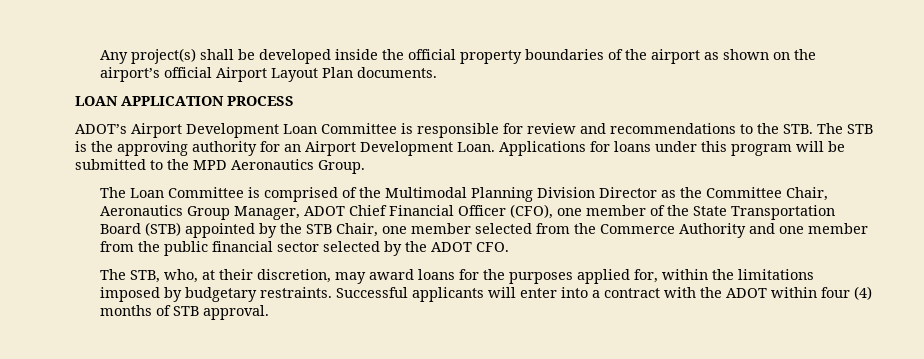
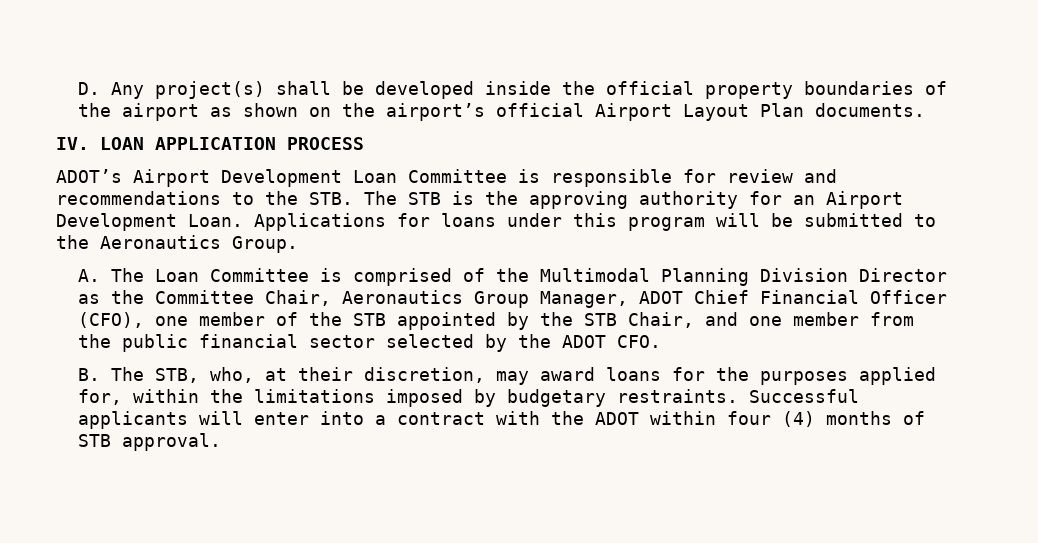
(100, 57) none -> [78,82,101,95] D.
(438, 72) none -> [55,137,89,150] IV.
[192,160,227,170] MPD -> (89, 242) none
(365, 167) none -> [78,269,101,282] A.
[693,205,836,220] [100,222,182,236] State Transportation Board (STB) -> [353,313,387,326] STB
[382,223,747,238] one member selected from the Commerce Authority -> (695, 320) none
(510, 247) none -> [78,368,101,381] B.

